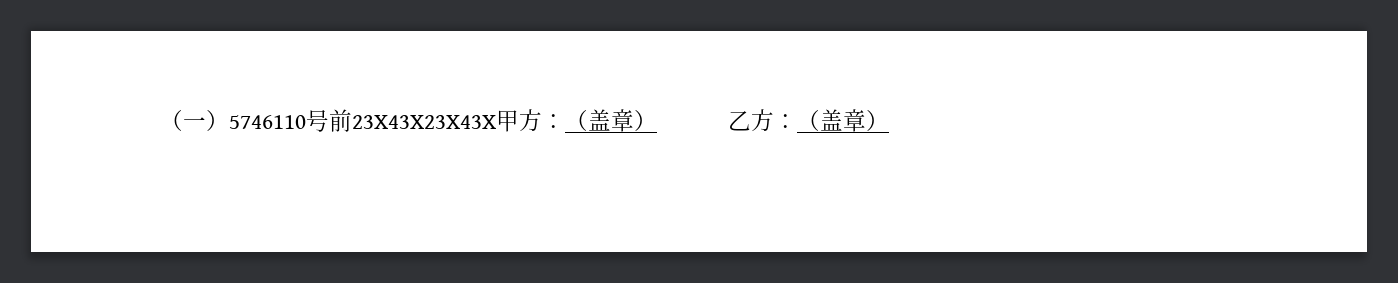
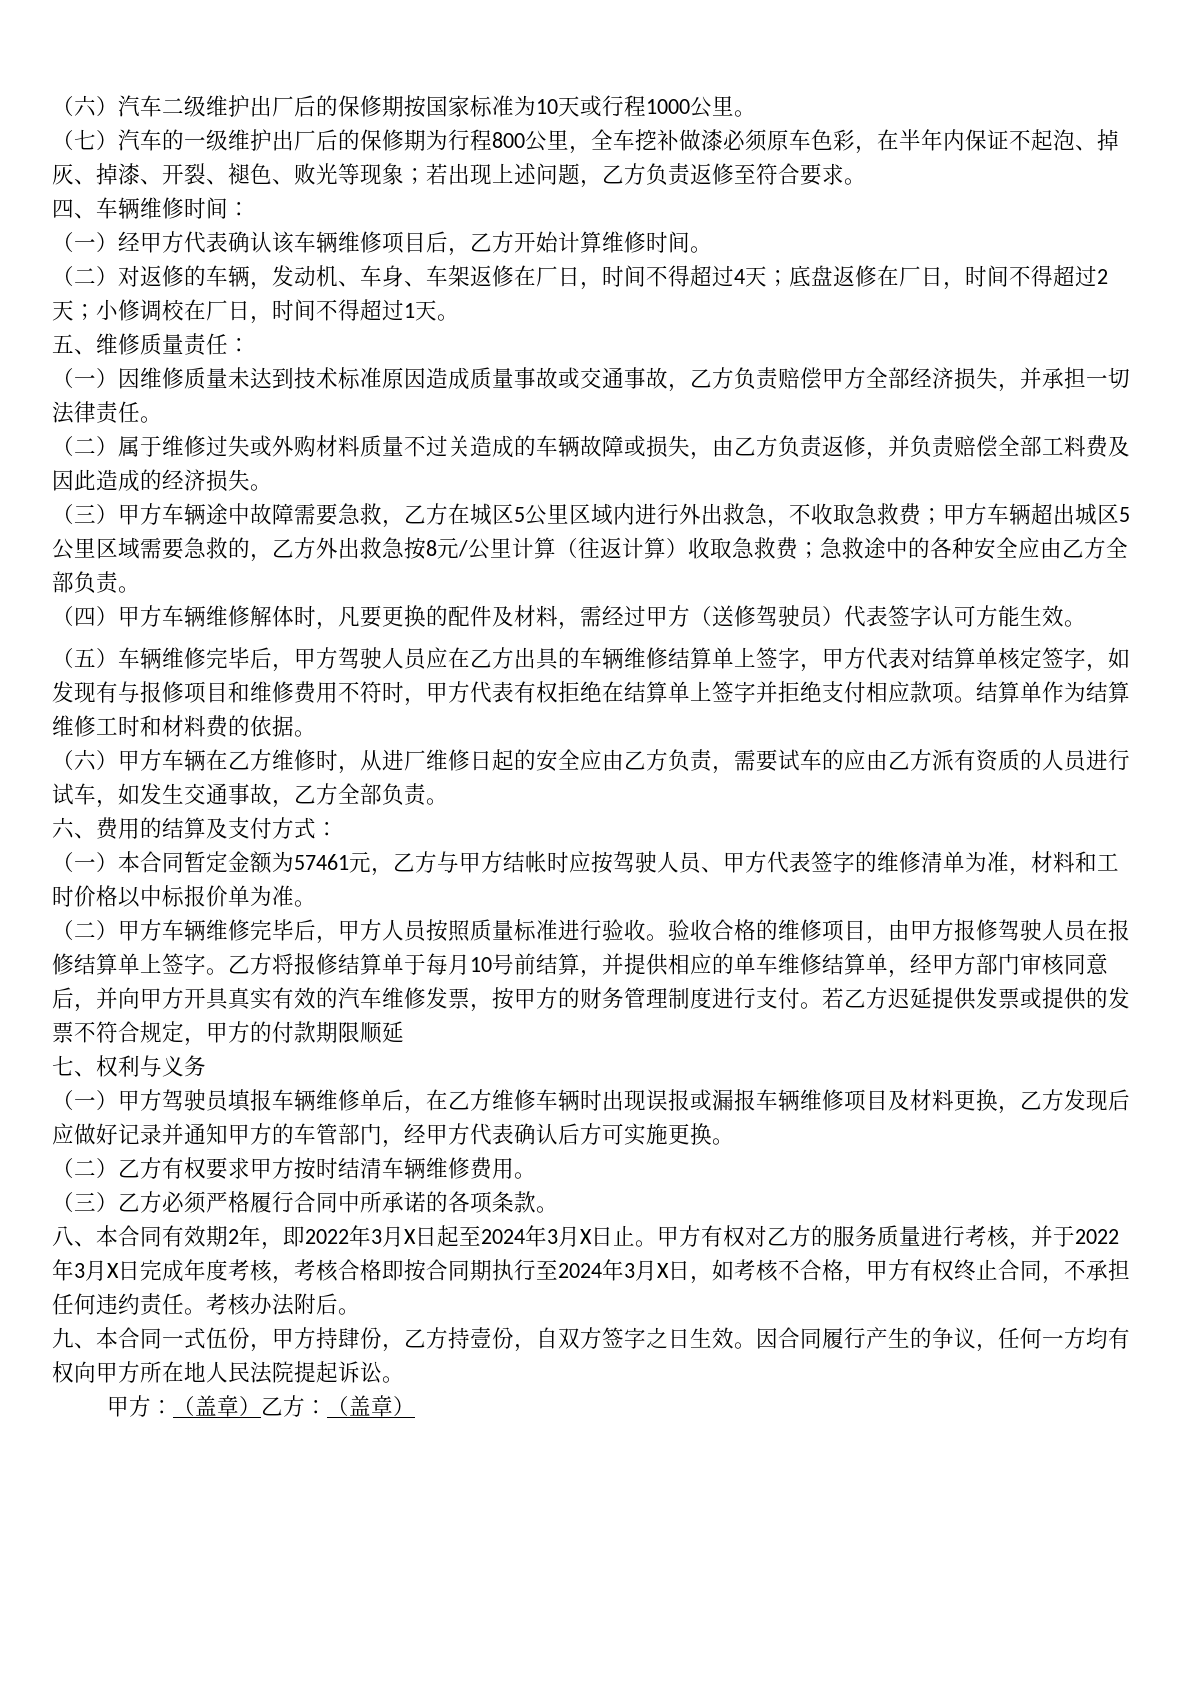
[160,109,497,132] （一）5746110号前23X43X23X43X -> [52,95,756,118] [52,129,1119,154] [52,163,866,188] [52,197,250,219] [52,231,712,256] [52,265,1108,290] [52,299,459,324] [52,333,250,356] [52,367,1130,392] [52,401,162,424] [52,435,1130,460] [52,469,272,492] [52,503,1130,528] [52,537,1128,562] [52,571,140,594] [52,605,1086,630] [52,647,1130,672] [52,681,1130,706] [52,715,316,738] [52,749,1130,774] [52,783,448,808] [52,817,338,840] [52,851,1119,876] [52,885,316,908] [52,919,1130,944] [52,953,1108,978] [52,987,1130,1012] [52,1021,404,1046] [52,1055,206,1077] [52,1089,1130,1114] [52,1123,734,1148] [52,1157,536,1180] [52,1191,558,1214] [52,1225,1119,1250] [52,1259,1130,1284] [52,1293,360,1316] [52,1327,1130,1352] [52,1361,404,1384] （六）汽车二级维护出厂后的保修期按国家标准为10天或行程1000公里。 // （七）汽车的一级维护出厂后的保修期为行程800公里，全车挖补做漆必须原车色彩，在半年内保证不起泡、掉灰、掉漆、开裂、褪色、败光等现象；若出现上述问题，乙方负责返修至符合要求。 // 四、车辆维修时间： // （一）经甲方代表确认该车辆维修项目后，乙方开始计算维修时间。 // （二）对返修的车辆，发动机、车身、车架返修在厂日，时间不得超过4天；底盘返修在厂日，时间不得超过2天；小修调校在厂日，时间不得超过1天。 // 五、维修质量责任： // （一）因维修质量未达到技术标准原因造成质量事故或交通事故，乙方负责赔偿甲方全部经济损失，并承担一切法律责任。 // （二）属于维修过失或外购材料质量不过关造成的车辆故障或损失，由乙方负责返修，并负责赔偿全部工料费及因此造成的经济损失。 // （三）甲方车辆途中故障需要急救，乙方在城区5公里区域内进行外出救急，不收取急救费；甲方车辆超出城区5公里区域需要急救的，乙方外出救急按8元/公里计算（往返计算）收取急救费；急救途中的各种安全应由乙方全部负责。 // （四）甲方车辆维修解体时，凡要更换的配件及材料，需经过甲方（送修驾驶员）代表签字认可方能生效。 // （五）车辆维修完毕后，甲方驾驶人员应在乙方出具的车辆维修结算单上签字，甲方代表对结算单核定签字，如发现有与报修项目和维修费用不符时，甲方代表有权拒绝在结算单上签字并拒绝支付相应款项。结算单作为结算维修工时和材料费的依据。 // （六）甲方车辆在乙方维修时，从进厂维修日起的安全应由乙方负责，需要试车的应由乙方派有资质的人员进行试车，如发生交通事故，乙方全部负责。 // 六、费用的结算及支付方式： // （一）本合同暂定金额为57461元，乙方与甲方结帐时应按驾驶人员、甲方代表签字的维修清单为准，材料和工时价格以中标报价单为准。 // （二）甲方车辆维修完毕后，甲方人员按照质量标准进行验收。验收合格的维修项目，由甲方报修驾驶人员在报修结算单上签字。乙方将报修结算单于每月10号前结算，并提供相应的单车维修结算单，经甲方部门审核同意后，并向甲方开具真实有效的汽车维修发票，按甲方的财务管理制度进行支付。若乙方迟延提供发票或提供的发票不符合规定，甲方的付款期限顺延 // 七、权利与义务 // （一）甲方驾驶员填报车辆维修单后，在乙方维修车辆时出现误报或漏报车辆维修项目及材料更换，乙方发现后应做好记录并通知甲方的车管部门，经甲方代表确认后方可实施更换。 // （二）乙方有权要求甲方按时结清车辆维修费用。 // （三）乙方必须严格履行合同中所承诺的各项条款。 // 八、本合同有效期2年，即2022年3月X日起至2024年3月X日止。甲方有权对乙方的服务质量进行考核，并于2022年3月X日完成年度考核，考核合格即按合同期执行至2024年3月X日，如考核不合格，甲方有权终止合同，不承担任何违约责任。考核办法附后。 // 九、本合同一式伍份，甲方持肆份，乙方持壹份，自双方签字之日生效。因合同履行产生的争议，任何一方均有权向甲方所在地人民法院提起诉讼。 //

